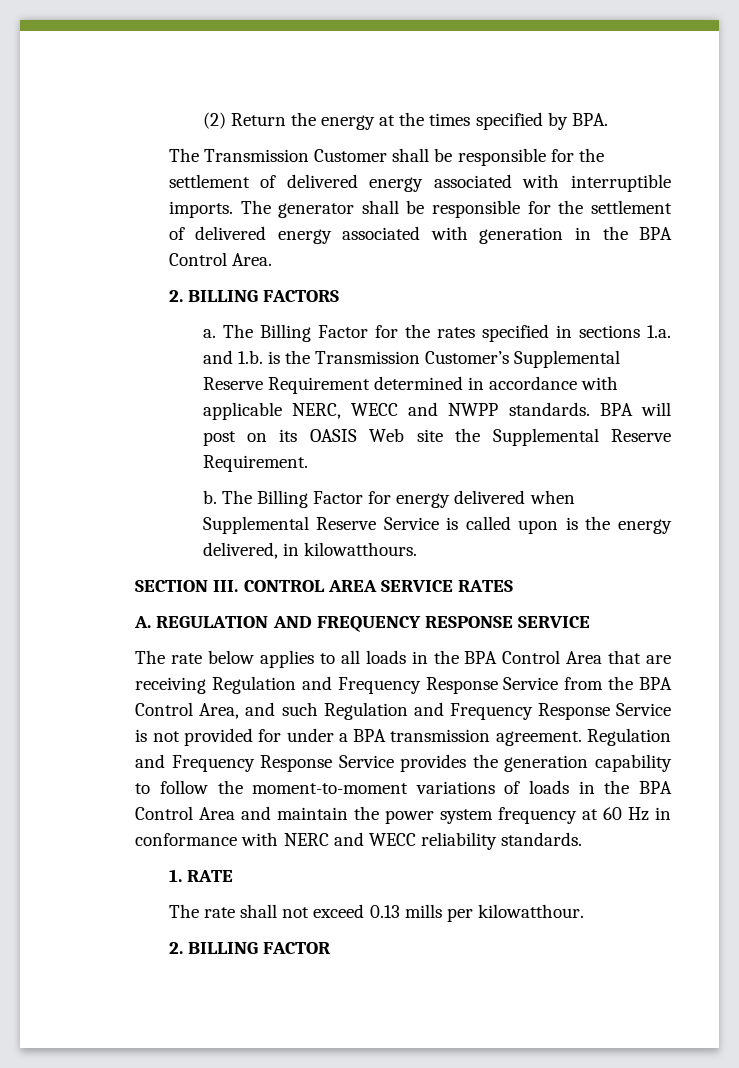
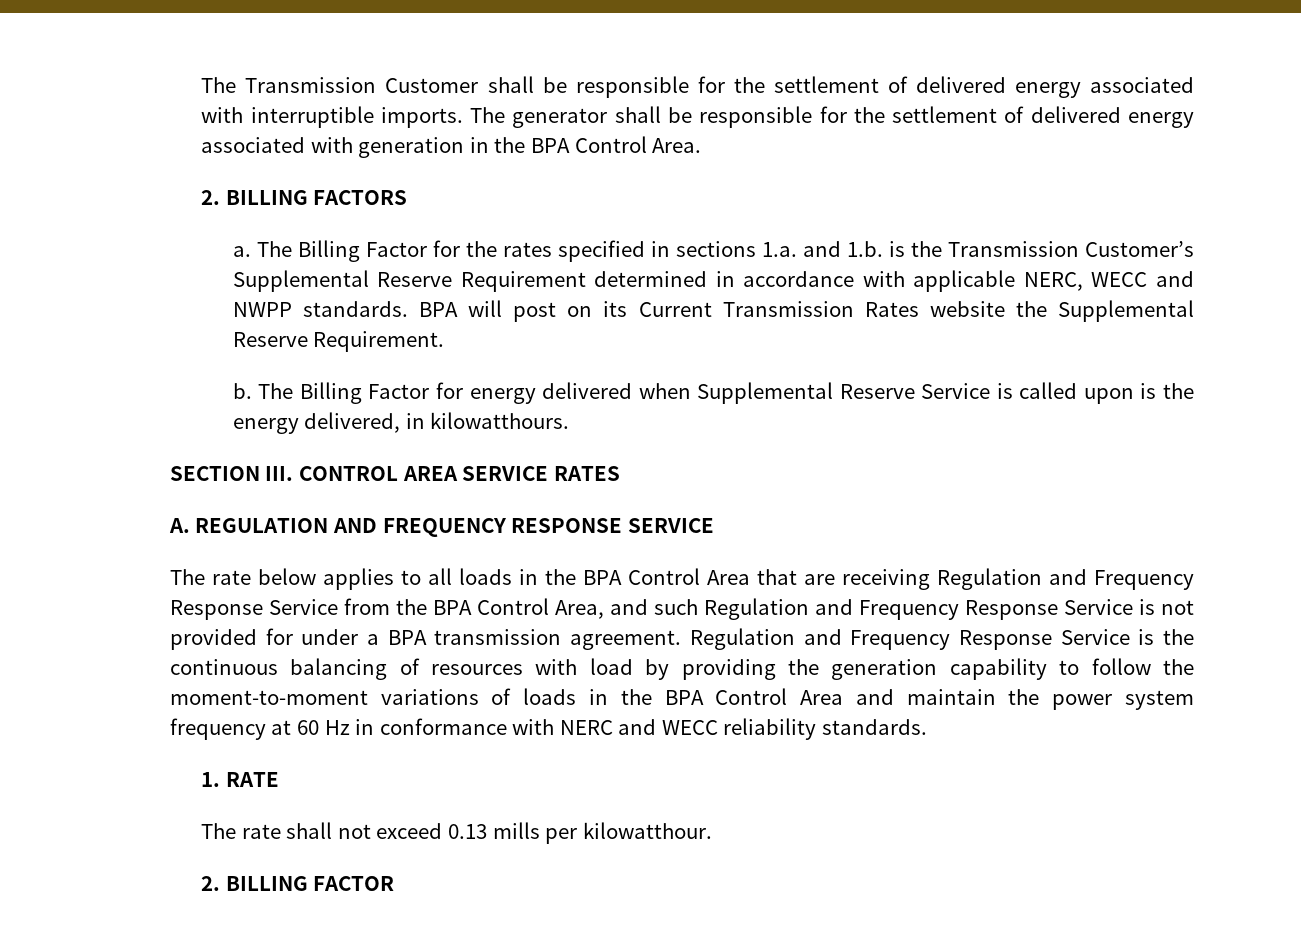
[202,112,608,130] (2) Return the energy at the times specified by BPA. // -> (201, 85) none
[309,428,443,442] OASIS Web site -> [638,301,1005,317] Current Transmission Rates website
[400,754,467,772] provides -> [1138,629,1194,645] [169,658,776,680] is the continuous balancing of resources with load by providing

